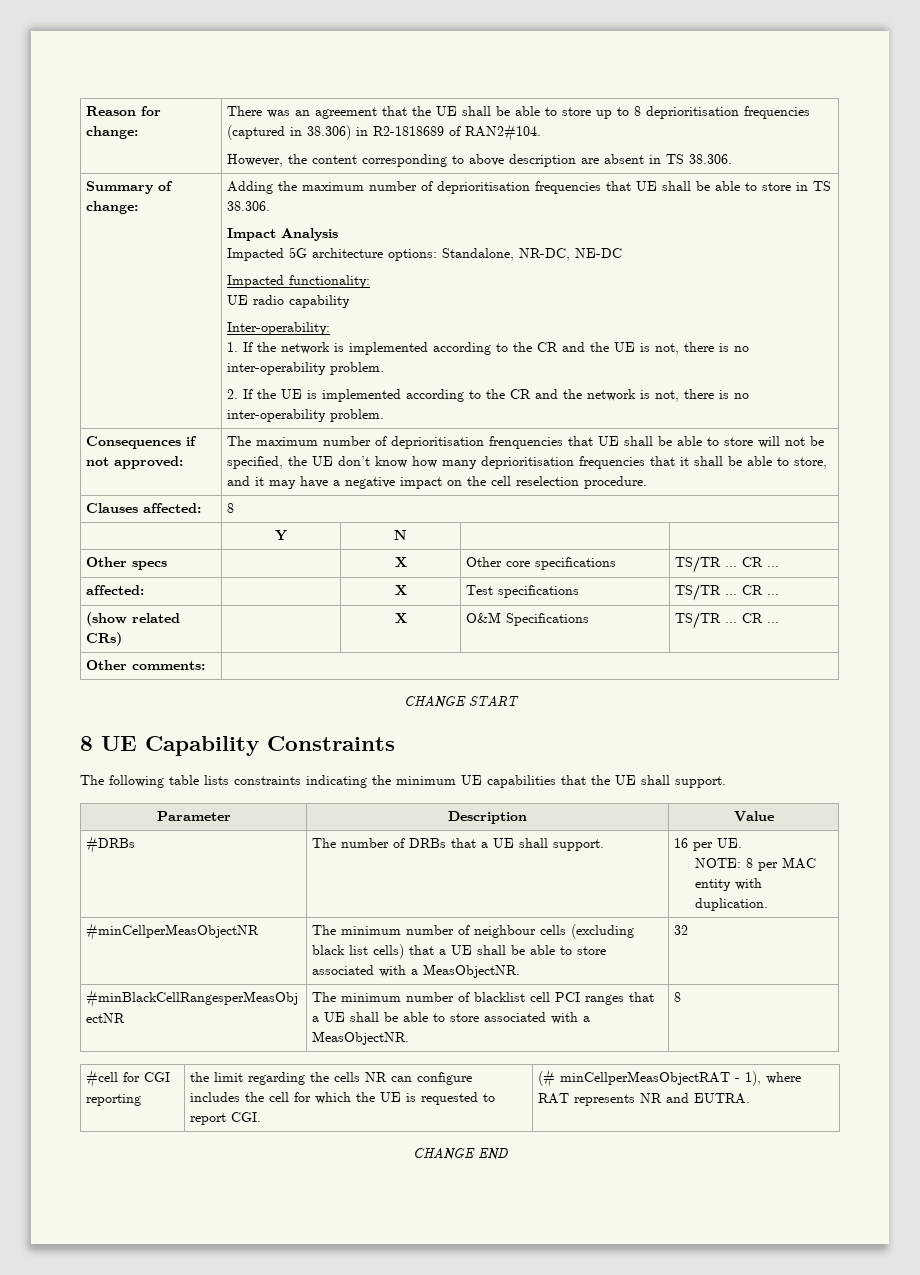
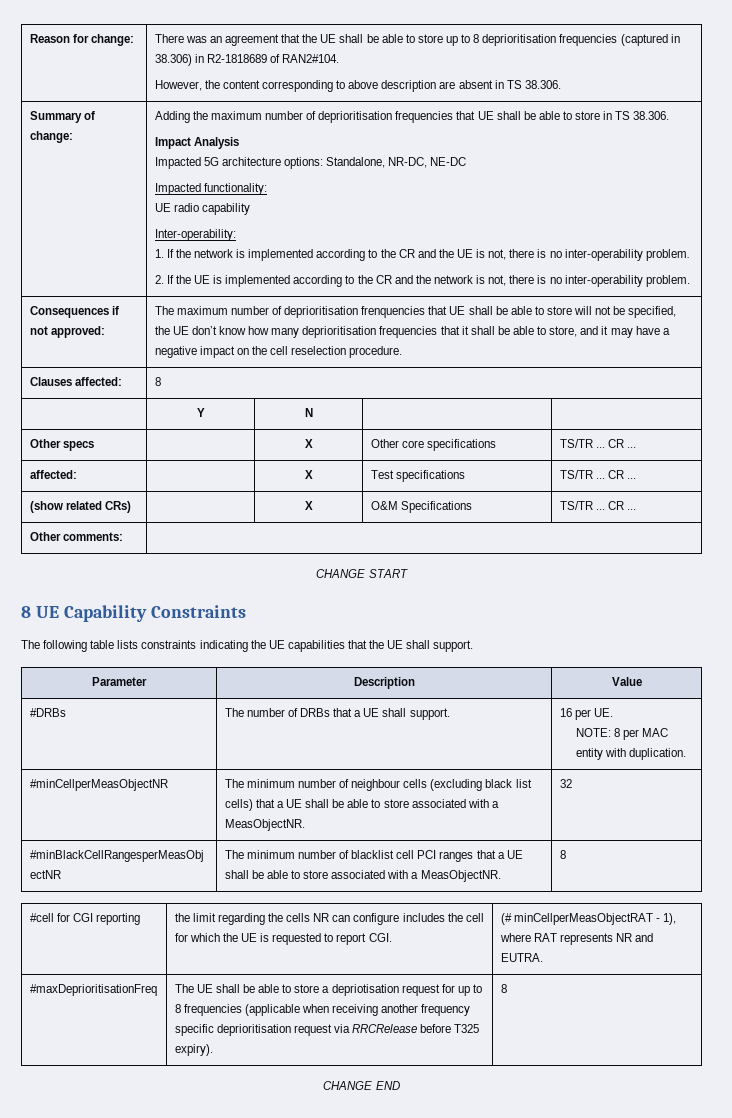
[396,776,456,785] minimum -> (266, 644) none
(751, 1098) none -> [29,984,157,996] [174,984,483,996] [174,1004,471,1016] [174,1024,480,1036] [174,1044,213,1056] [500,984,507,993] // #maxDeprioritisationFreq | The UE shall be able to store a depriotisation request for up to 8 frequencies (applicable when receiving another frequency specific deprioritisation request via RRCRelease before T325 expiry). | 8

